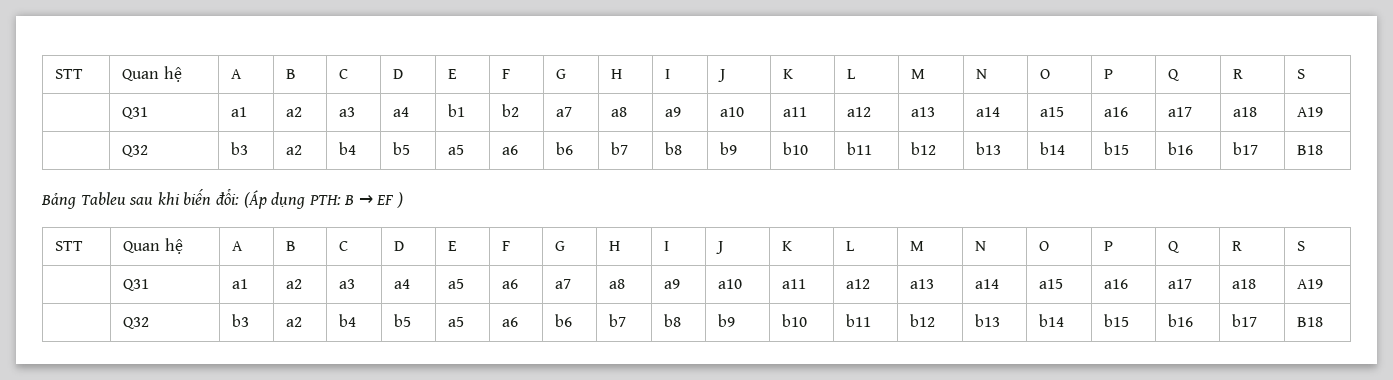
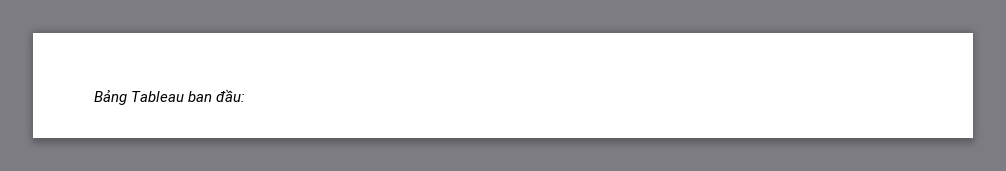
[55,69,84,79] [122,66,182,82] [231,69,243,79] [286,69,297,79] [339,69,349,79] [393,69,404,79] [448,69,458,79] [502,69,511,79] [556,69,567,79] [611,69,623,79] [665,69,671,79] [718,69,726,82] [783,69,794,79] [847,69,857,79] [911,69,926,79] [976,69,988,79] [1040,69,1051,79] [1104,69,1114,79] [1168,69,1181,81] [1233,69,1244,79] [1297,69,1306,79] [122,107,149,119] [231,107,248,117] [286,107,303,117] [339,107,356,117] [393,107,410,117] [448,104,466,117] [502,104,520,117] [556,107,573,117] [611,107,628,117] [665,107,682,117] [720,107,745,117] [783,107,808,117] [847,107,872,117] [911,107,936,117] [976,107,1001,117] [1040,107,1065,117] [1104,107,1129,117] [1168,107,1193,117] [1233,107,1258,117] [1297,107,1324,117] [122,145,149,157] [231,142,249,155] [286,145,303,155] [339,142,357,155] [393,142,411,155] [448,145,465,155] [502,145,519,155] [556,142,574,155] [611,142,629,155] [665,142,683,155] [720,142,738,155] [783,142,809,155] [847,142,873,155] [911,142,937,155] [976,142,1002,155] [1040,142,1066,155] [1104,142,1130,155] [1168,142,1194,155] [1233,142,1259,155] [1297,145,1324,155] [41,188,404,209] [55,241,84,251] [123,238,183,254] [232,241,244,251] [286,241,297,251] [339,241,349,251] [394,241,405,251] [448,241,458,251] [502,241,511,251] [555,241,566,251] [609,241,621,251] [664,241,670,251] [716,241,724,254] [782,241,793,251] [846,241,856,251] [910,241,925,251] [975,241,987,251] [1039,241,1050,251] [1104,241,1114,251] [1168,241,1181,253] [1232,241,1243,251] [1297,241,1306,251] [123,279,150,291] [232,279,249,289] [286,279,303,289] [339,279,356,289] [394,279,411,289] [448,279,465,289] [502,279,519,289] [555,279,572,289] [609,279,626,289] [664,279,681,289] [718,279,743,289] [782,279,807,289] [846,279,871,289] [910,279,935,289] [975,279,1000,289] [1039,279,1064,289] [1104,279,1129,289] [1168,279,1193,289] [1232,279,1257,289] [1297,279,1324,289] [123,317,150,329] [232,314,250,327] [286,317,303,327] [339,314,357,327] [394,314,412,327] [448,317,465,327] [502,317,519,327] [555,314,573,327] [609,314,627,327] [664,314,682,327] [718,314,736,327] [782,314,808,327] [846,314,872,327] [910,314,936,327] [975,314,1001,327] [1039,314,1065,327] [1104,314,1130,327] [1168,314,1194,327] [1232,314,1258,327] [1297,317,1324,327] STT | Quan hệ | A | B | C | D | E | F | G | H | I | J | K | L | M | N | O | P | Q | R | S // | Q31 | a1 | a2 | a3 | a4 | b1 | b2 | a7 | a8 | a9 | a10 | a11 | a12 | a13 | a14 | a15 | a16 | a17 | a18 | A19 // | Q32 | b3 | a2 | b4 | b5 | a5 | a6 | b6 | b7 | b8 | b9 | b10 | b11 | b12 | b13 | b14 | b15 | b16 | b17 | B18 // Bảng Tableu sau khi biến đổi: (Áp dụng PTH: B → EF ) // STT | Quan hệ | A | B | C | D | E | F | G | H | I | J | K | L | M | N | O | P | Q | R | S // | Q31 | a1 | a2 | a3 | a4 | a5 | a6 | a7 | a8 | a9 | a10 | a11 | a12 | a13 | a14 | a15 | a16 | a17 | a18 | A19 // | Q32 | b3 | a2 | b4 | b5 | a5 | a6 | b6 | b7 | b8 | b9 | b10 | b11 | b12 | b13 | b14 | b15 | b16 | b17 | B18 -> [94,89,246,105] Bảng Tableau ban đầu:

